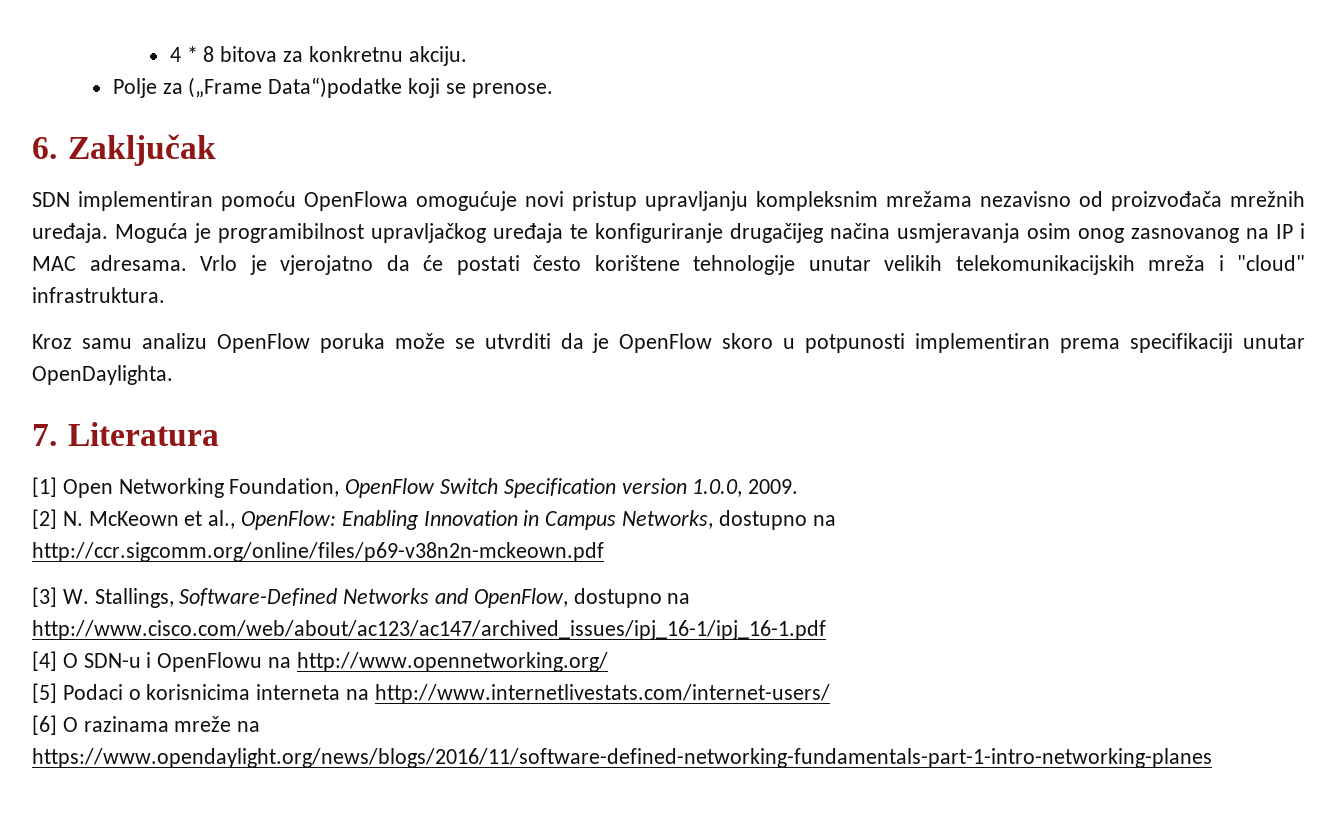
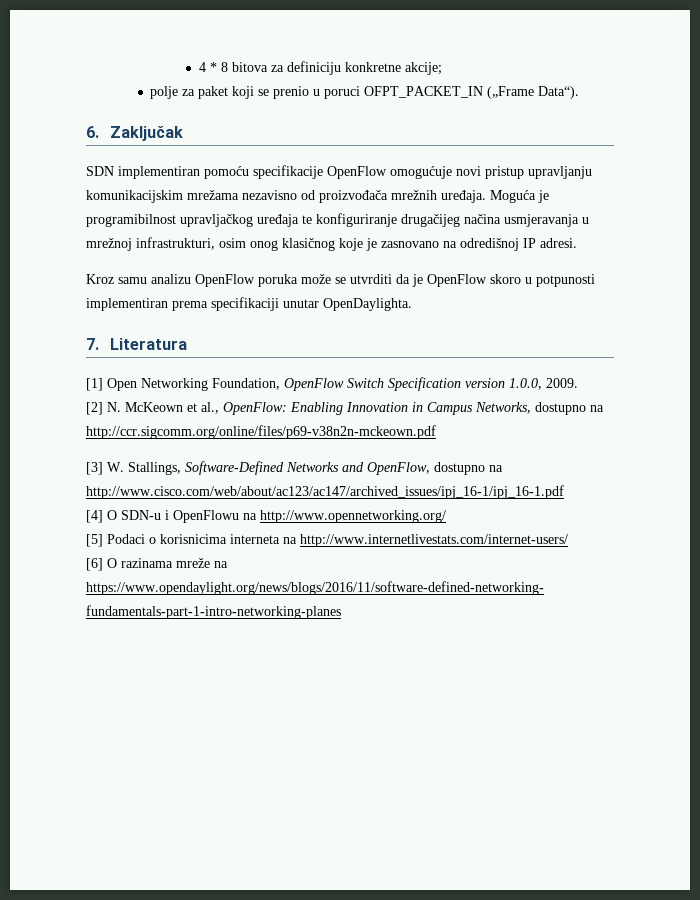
[308,46,467,66] [112,77,553,98] konkretnu akciju. // Polje za („Frame Data“)podatke koji se prenose. -> [287,61,443,75] [150,86,580,99] definiciju konkretne akcije; // polje za paket koji se prenio u poruci OFPT_PACKET_IN („Frame Data“).
[304,191,408,211] OpenFlowa -> [253,165,387,179] specifikacije OpenFlow
[756,191,878,211] kompleksnim -> [86,190,183,203] komunikacijskim
[1027,223,1305,243] [32,255,1305,275] [32,287,165,303] osim onog zasnovanog na IP i MAC adresama. Vrlo je vjerojatno da će postati često korištene tehnologije unutar velikih telekomunikacijskih mreža i "cloud" infrastruktura. -> [582,217,589,224] [86,237,577,251] u mrežnoj infrastrukturi, osim onog klasičnog koje je zasnovano na odredišnoj IP adresi.

